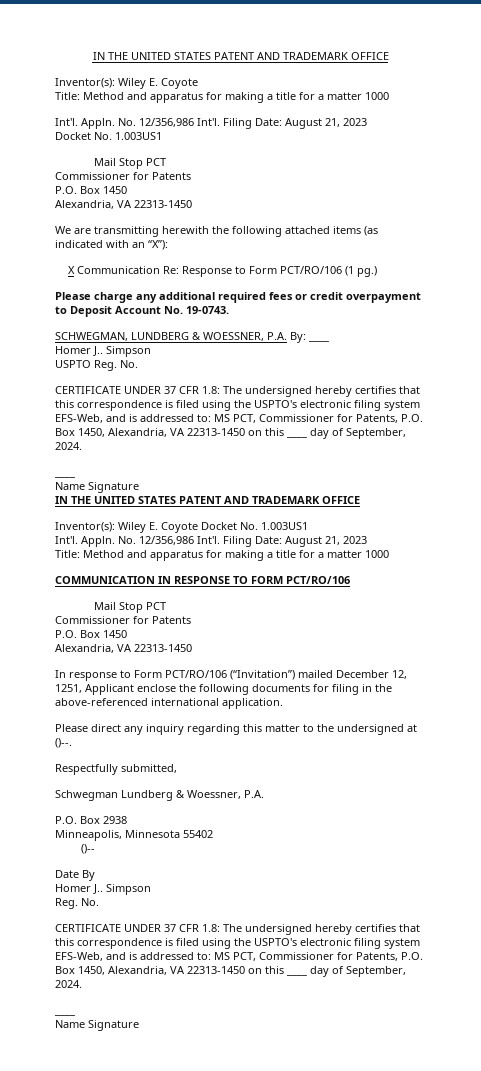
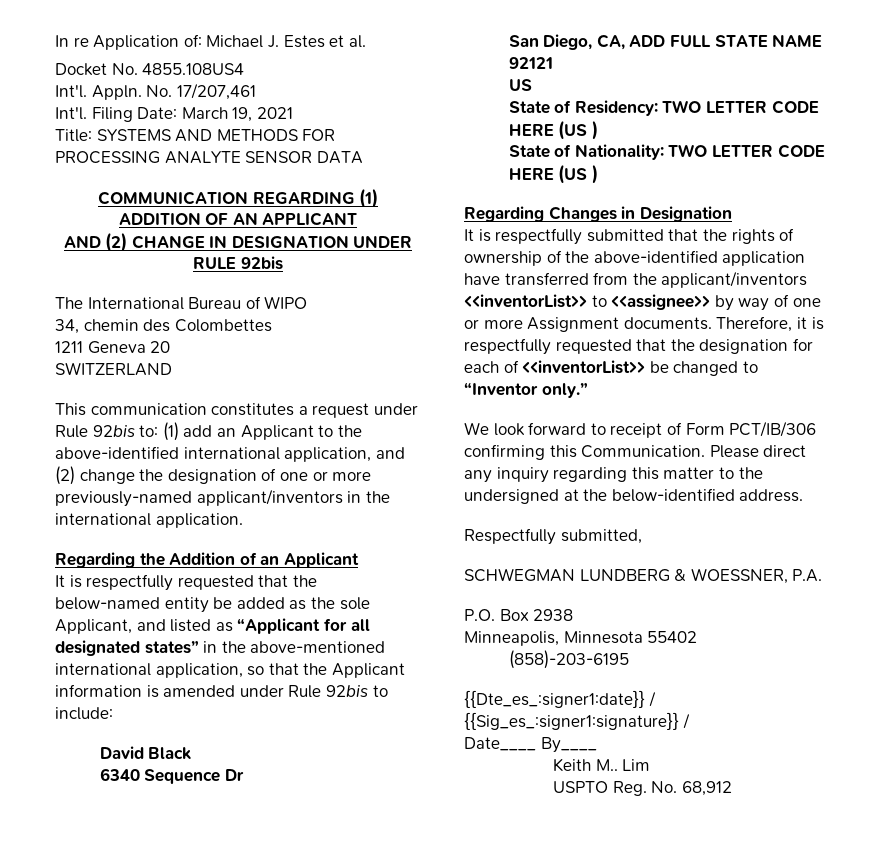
[92,52,389,60] [55,78,198,89] [55,92,389,103] [55,118,367,129] [55,132,162,140] [94,158,167,169] [55,172,191,180] [55,186,127,194] [55,200,192,209] [55,226,378,237] [55,240,168,250] [68,266,378,277] [55,292,421,303] [55,306,229,317] [55,332,329,343] [55,346,151,357] [55,360,138,371] [55,386,420,397] [55,400,420,411] [55,414,423,423] [55,428,284,437] [286,428,406,439] [55,442,82,450] [54,476,75,478] [55,482,139,493] [55,496,360,504] [55,522,308,533] [55,536,367,547] [55,550,389,561] [55,576,350,584] [94,602,167,613] [55,616,191,624] [55,630,127,638] [55,644,192,653] [55,670,407,681] [55,684,392,695] [55,698,148,706] IN THE UNITED STATES PATENT AND TRADEMARK OFFICE // Inventor(s): Wiley E. Coyote // Title: Method and apparatus for making a title for a matter 1000 // Int'l. Appln. No. 12/356,986 Int'l. Filing Date: August 21, 2023 // Docket No. 1.003US1 // Mail Stop PCT // Commissioner for Patents // P.O. Box 1450 // Alexandria, VA 22313-1450 // We are transmitting herewith the following attached items (as indicated with an “X”): // X Communication Re: Response to Form PCT/RO/106 (1 pg.) // Please charge any additional required fees or credit overpayment to Deposit Account No. 19-0743. // SCHWEGMAN, LUNDBERG & WOESSNER, P.A. By: ____ // Homer J.. Simpson // USPTO Reg. No. // CERTIFICATE UNDER 37 CFR 1.8: The undersigned hereby certifies that this correspondence is filed using the USPTO's electronic filing system EFS-Web, and is addressed to: MS PCT, Commissioner for Patents, P.O. Box 1450, Alexandria, VA 22313-1450 on this ____ day of September, 2024. // ____ // Name Signature // IN THE UNITED STATES PATENT AND TRADEMARK OFFICE // Inventor(s): Wiley E. Coyote Docket No. 1.003US1 // Int'l. Appln. No. 12/356,986 Int'l. Filing Date: August 21, 2023 // Title: Method and apparatus for making a title for a matter 1000 // COMMUNICATION IN RESPONSE TO FORM PCT/RO/106 // Mail Stop PCT // Commissioner for Patents // P.O. Box 1450 // Alexandria, VA 22313-1450 // In response to Form PCT/RO/106 (“Invitation”) mailed December 12, 1251, Applicant enclose the following documents for filing in the above-referenced -> [55,34,366,50] [55,63,245,76] [55,83,256,100] [55,107,293,122] [55,129,336,142] [55,151,363,164] [97,188,379,208] [118,212,358,226] [63,232,413,252] [193,256,283,270] [55,296,308,310] [55,319,272,334] [55,341,171,354] [55,362,172,376] [55,403,418,418] [55,422,362,441] [55,446,405,462] [55,466,372,485] [55,489,390,507] In re Application of: Michael J. Estes et al. // Docket No. 4855.108US4 // Int'l. Appln. No. 17/207,461 // Int'l. Filing Date: March 19, 2021 // Title: SYSTEMS AND METHODS FOR PROCESSING ANALYTE SENSOR DATA // COMMUNICATION REGARDING (1) ADDITION OF AN APPLICANT // AND (2) CHANGE IN DESIGNATION UNDER RULE 92bis // The International Bureau of WIPO // 34, chemin des Colombettes // 1211 Geneva 20 // SWITZERLAND // This communication constitutes a request under Rule 92bis to: (1) add an Applicant to the above-identified international application, and (2) change the designation of one or more previously-named applicant/inventors in the
(283, 703) none -> [55,552,359,568] [55,574,317,591] [55,597,370,613] [55,618,370,634] [55,640,386,656] [55,663,405,678] [55,684,388,698] [55,707,113,720] [99,746,192,760] [99,768,244,784] [508,34,823,50] [508,57,553,69] [508,79,532,91] [508,100,819,116] [508,120,598,140] [508,144,825,160] [508,164,598,184] [464,206,732,222] [464,228,795,245] [464,250,806,266] [464,271,808,288] [464,294,821,311] [464,316,824,332] [464,338,813,355] [464,360,758,376] [464,382,588,398] [464,421,817,438] [464,444,706,460] Regarding the Addition of an Applicant // It is respectfully requested that the below-named entity be added as the sole Applicant, and listed as “Applicant for all designated states” in the above-mentioned international application, so that the Applicant information is amended under Rule 92bis to include: // David Black // 6340 Sequence Dr // San Diego, CA, ADD FULL STATE NAME 92121 // US // State of Residency: TWO LETTER CODE HERE (US ) // State of Nationality: TWO LETTER CODE HERE (US ) // Regarding Changes in Designation // It is respectfully submitted that the rights of ownership of the above-identified application have transferred from the applicant/inventors <<inventorList>> to <<assignee>> by way of one or more Assignment documents. Therefore, it is respectfully requested that the designation for each of <<inventorList>> be changed to “Inventor only.” // We look forward to receipt of Form PCT/IB/306 confirming this Communication.
[55,738,72,748] ()--. -> [583,488,804,502] the below-identified address.
[55,790,241,801] Schwegman Lundberg & Woessner, -> [464,568,788,584] SCHWEGMAN LUNDBERG & WOESSNER,
[81,844,96,854] [55,870,95,881] [55,884,151,895] [55,898,99,909] [55,924,420,935] [55,938,420,949] [55,952,423,961] [55,966,284,975] [286,966,406,977] [55,980,82,988] [54,1014,75,1016] [55,1020,139,1031] ()-- // Date By // Homer J.. Simpson // Reg. No. // CERTIFICATE UNDER 37 CFR 1.8: The undersigned hereby certifies that this correspondence is filed using the USPTO's electronic filing system EFS-Web, and is addressed to: MS PCT, Commissioner for Patents, P.O. Box 1450, Alexandria, VA 22313-1450 on this ____ day of September, 2024. // ____ // Name Signature -> [508,650,629,669] [464,690,656,708] [464,712,690,730] [464,737,597,753] [553,758,651,772] [553,781,733,796] (858)-203-6195 // {{Dte_es_:signer1:date}} / {{Sig_es_:signer1:signature}} / // Date____ By____ // Keith M.. Lim // USPTO Reg. No. 68,912

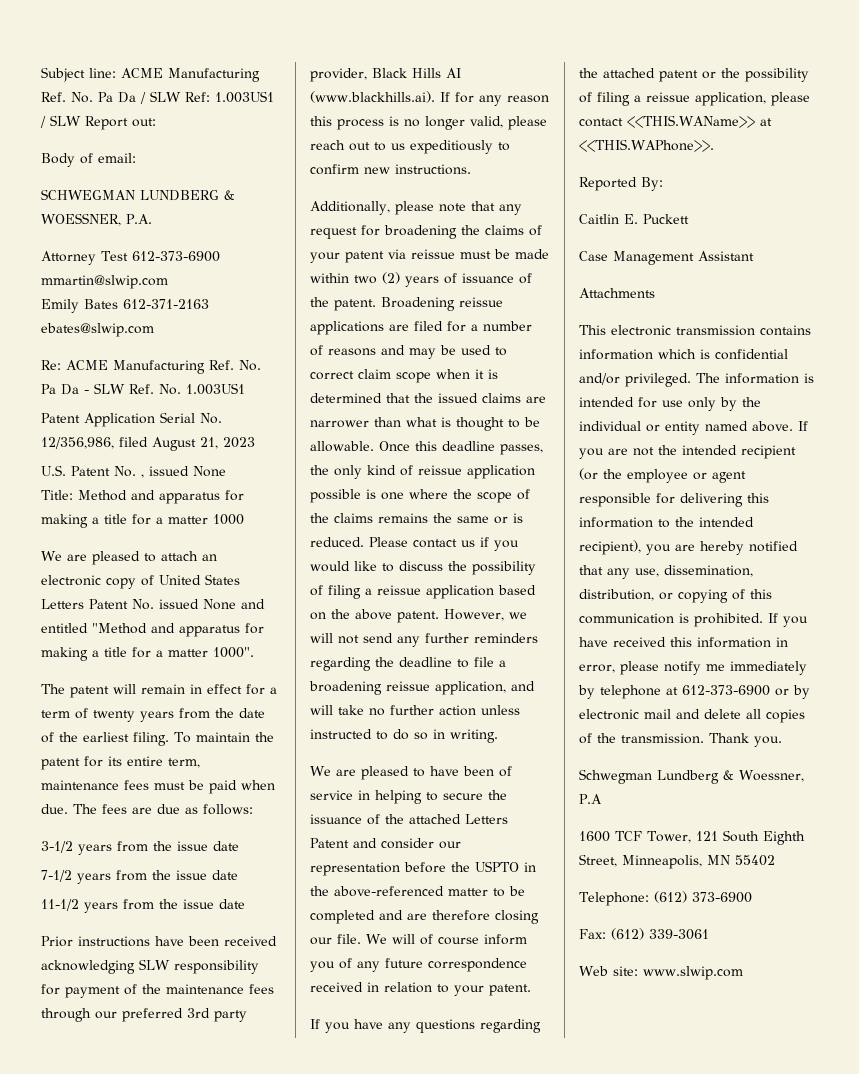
[55,34,366,50] [55,63,245,76] [55,83,256,100] [55,107,293,122] [55,129,336,142] [55,151,363,164] [97,188,379,208] [118,212,358,226] [63,232,413,252] [193,256,283,270] [55,296,308,310] [55,319,272,334] [55,341,171,354] [55,362,172,376] [55,403,418,418] [55,422,362,441] [55,446,405,462] [55,466,372,485] [55,489,390,507] [55,513,243,528] [55,552,359,568] [55,574,317,591] [55,597,370,613] [55,618,370,634] [55,640,386,656] [55,663,405,678] [55,684,388,698] [55,707,113,720] [99,746,192,760] [99,768,244,784] [508,34,823,50] [508,57,553,69] [508,79,532,91] [508,100,819,116] [508,120,598,140] [508,144,825,160] [508,164,598,184] [464,206,732,222] [464,228,795,245] [464,250,806,266] [464,271,808,288] [464,294,821,311] [464,316,824,332] [464,338,813,355] [464,360,758,376] [464,382,588,398] [464,421,817,438] [464,444,807,460] [464,467,763,483] [464,488,804,504] [464,528,642,545] In re Application of: Michael J. Estes et al. // Docket No. 4855.108US4 // Int'l. Appln. No. 17/207,461 // Int'l. Filing Date: March 19, 2021 // Title: SYSTEMS AND METHODS FOR PROCESSING ANALYTE SENSOR DATA // COMMUNICATION REGARDING (1) ADDITION OF AN APPLICANT // AND (2) CHANGE IN DESIGNATION UNDER RULE 92bis // The International Bureau of WIPO // 34, chemin des Colombettes // 1211 Geneva 20 // SWITZERLAND // This communication constitutes a request under Rule 92bis to: (1) add an Applicant to the above-identified international application, and (2) change the designation of one or more previously-named applicant/inventors in the international application. // Regarding the Addition of an Applicant // It is respectfully requested that the below-named entity be added as the sole Applicant, and listed as “Applicant for all designated states” in the above-mentioned international application, so that the Applicant information is amended under Rule 92bis to include: // David Black // 6340 Sequence Dr // San Diego, CA, ADD FULL STATE NAME 92121 // US // State of Residency: TWO LETTER CODE HERE (US ) // State of Nationality: TWO LETTER CODE HERE (US ) // Regarding Changes in Designation // It is respectfully submitted that the rights of ownership of the above-identified application have transferred from the applicant/inventors <<inventorList>> to <<assignee>> by way of one or more Assignment documents. Therefore, it is respectfully requested that the designation for each of <<inventorList>> be changed to “Inventor only.” // We look forward to receipt of Form PCT/IB/306 confirming this Communication. Please direct any inquiry regarding this matter to the undersigned at the below-identified address. // Respectfully submitted, -> [41,67,260,82] [41,91,274,104] [40,115,156,130] [41,153,136,167] Subject line: ACME Manufacturing Ref. No. Pa Da / SLW Ref: 1.003US1 / SLW Report out: // Body of email:
[464,609,574,621] [464,631,698,646] [508,650,629,669] [464,690,656,708] [464,712,690,730] [464,737,597,753] [553,758,651,772] [553,781,733,796] P.O. Box 2938 // Minneapolis, Minnesota 55402 // (858)-203-6195 // {{Dte_es_:signer1:date}} / {{Sig_es_:signer1:signature}} / // Date____ By____ // Keith M.. Lim // USPTO Reg. No. 68,912 -> [41,251,220,265] [41,275,168,289] [41,299,209,313] [41,323,154,337] [41,360,261,374] [41,383,245,395] [41,412,222,427] [41,437,255,451] [41,465,226,478] [41,490,244,504] [41,514,244,528] [41,551,217,565] [41,574,240,589] [41,599,265,610] [41,623,264,637] [41,647,254,661] [41,684,277,698] [41,708,265,722] [41,732,274,746] [41,756,200,770] [41,780,275,794] [41,804,253,815] [41,841,239,855] [41,870,238,884] [41,899,245,913] [41,936,277,947] [41,959,259,974] [41,984,274,998] [41,1008,247,1022] [310,68,461,82] [310,91,549,106] [310,116,547,130] [310,140,510,154] [310,164,471,175] [310,201,522,215] [310,225,542,239] [310,249,549,263] [310,272,532,287] [310,297,503,311] [310,321,532,335] [310,345,507,359] [310,369,498,383] [310,393,546,403] [310,417,540,431] [310,441,543,455] [310,465,535,479] [310,489,530,503] [310,513,523,524] [310,537,519,551] [310,561,536,575] [310,585,536,599] [310,609,527,623] [310,633,538,647] [310,657,506,671] [309,681,535,695] [310,705,520,716] [310,729,498,743] [310,766,512,780] [310,790,507,804] [310,814,508,825] [310,838,461,849] [310,861,536,876] [310,886,525,897] [310,910,539,924] [310,934,527,945] [310,958,527,972] [310,982,531,996] [310,1019,541,1033] [579,68,809,82] [579,92,810,106] [579,115,772,128] [579,139,714,152] [579,177,663,191] [579,214,689,224] [579,251,754,265] [579,288,655,298] [579,325,811,336] [579,349,788,360] [579,373,814,387] [579,397,761,411] [579,421,808,435] [579,445,796,459] [579,468,746,483] [579,493,769,507] [579,517,754,528] [579,540,798,555] [579,565,753,579] [579,589,772,603] [579,613,808,627] [579,637,788,648] [579,661,807,675] [578,685,810,699] [579,709,805,723] [579,733,782,747] [579,769,804,784] [579,794,602,804] [579,830,805,845] [579,854,775,869] [579,891,752,906] [579,928,709,940] [579,966,743,980] Attorney Test 612-373-6900 mmartin@slwip.com // Emily Bates 612-371-2163 ebates@slwip.com // Re: ACME Manufacturing Ref. No. Pa Da - SLW Ref. No. 1.003US1 // Patent Application Serial No. 12/356,986, filed August 21, 2023 // U.S. Patent No. , issued None // Title: Method and apparatus for making a title for a matter 1000 // We are pleased to attach an electronic copy of United States Letters Patent No. issued None and entitled "Method and apparatus for making a title for a matter 1000". // The patent will remain in effect for a term of twenty years from the date of the earliest filing. To maintain the patent for its entire term, maintenance fees must be paid when due. The fees are due as follows: // 3-1/2 years from the issue date // 7-1/2 years from the issue date // 11-1/2 years from the issue date // Prior instructions have been received acknowledging SLW responsibility for payment of the maintenance fees through our preferred 3rd party provider, Black Hills AI (www.blackhills.ai). If for any reason this process is no longer valid, please reach out to us expeditiously to confirm new instructions. // Additionally, please note that any request for broadening the claims of your patent via reissue must be made within two (2) years of issuance of the patent. Broadening reissue applications are filed for a number of reasons and may be used to correct claim scope when it is determined that the issued claims are narrower than what is thought to be allowable. Once this deadline passes, the only kind of reissue application possible is one where the scope of the claims remains the same or is reduced. Please contact us if you would like to discuss the possibility of filing a reissue application based on the above patent. However, we will not send any further reminders regarding the deadline to file a broadening reissue application, and will take no further action unless instructed to do so in writing. // We are pleased to have been of service in helping to secure the issuance of the attached Letters Patent and consider our representation before the USPTO in the above-referenced matter to be completed and are therefore closing our file. We will of course inform you of any future correspondence received in relation to your patent. // If you have any questions regarding the attached patent or the possibility of filing a reissue application, please contact <<THIS.WAName>> at <<THIS.WAPhone>>. // Reported By: // Caitlin E. Puckett // Case Management Assistant // Attachments // This electronic transmission contains information which is confidential and/or privileged. The information is intended for use only by the individual or entity named above. If you are not the intended recipient (or the employee or agent responsible for delivering this information to the intended recipient), you are hereby notified that any use, dissemination, distribution, or copying of this communication is prohibited. If you have received this information in error, please notify me immediately by telephone at 612-373-6900 or by electronic mail and delete all copies of the transmission. Thank you. // Schwegman Lundberg & Woessner, P.A // 1600 TCF Tower, 121 South Eighth Street, Minneapolis, MN 55402 // Telephone: (612) 373-6900 // Fax: (612) 339-3061 // Web site: www.slwip.com

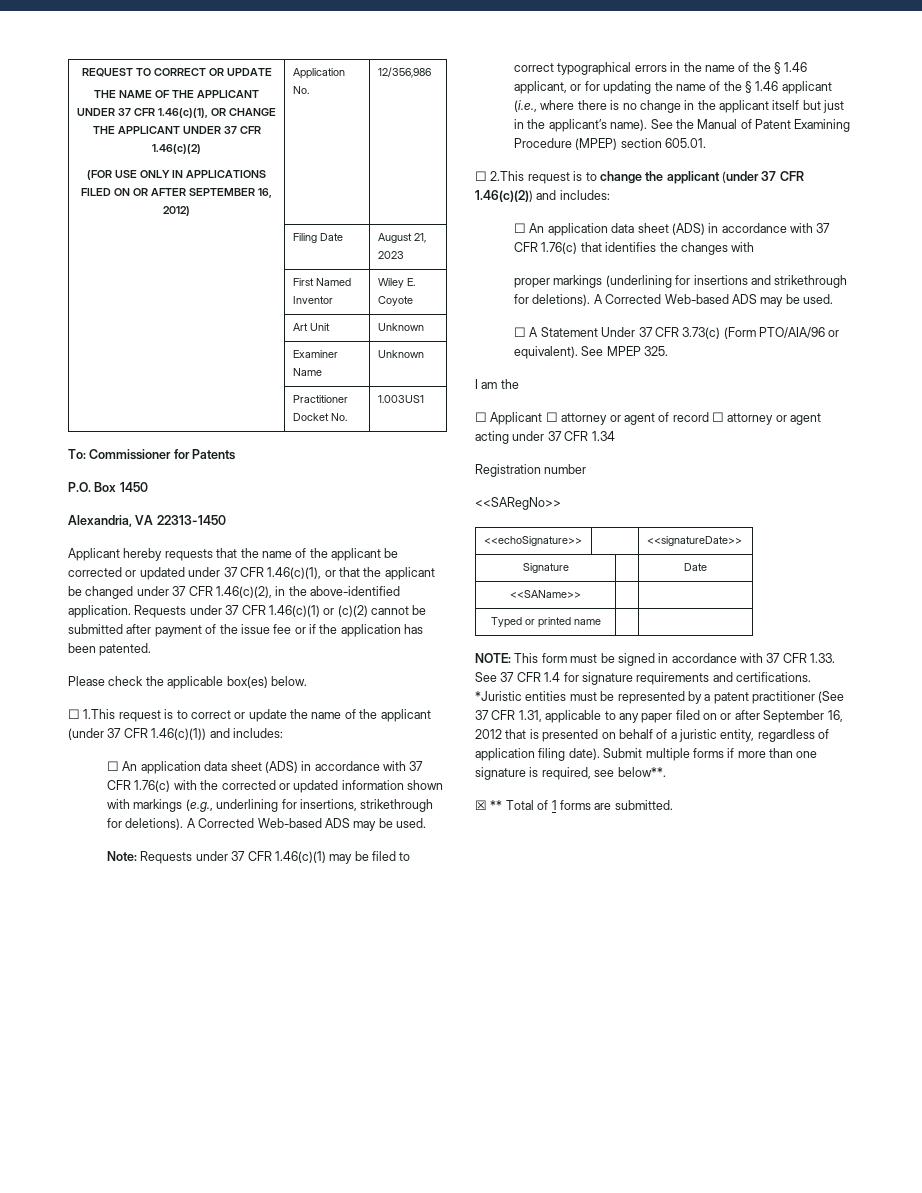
[41,67,260,82] [41,91,274,104] [40,115,156,130] [41,153,136,167] [41,189,235,201] [41,213,152,226] [41,251,220,265] [41,275,168,289] [41,299,209,313] [41,323,154,337] [41,360,261,374] [41,383,245,395] [41,412,222,427] [41,437,255,451] [41,465,226,478] [41,490,244,504] [41,514,244,528] [41,551,217,565] [41,574,240,589] [41,599,265,610] [41,623,264,637] [41,647,254,661] [41,684,277,698] [41,708,265,722] [41,732,274,746] [41,756,200,770] [41,780,275,794] [41,804,253,815] [41,841,239,855] [41,870,238,884] [41,899,245,913] [41,936,277,947] [41,959,259,974] [41,984,274,998] [41,1008,247,1022] [310,68,461,82] [310,91,549,106] [310,116,547,130] [310,140,510,154] [310,164,471,175] [310,201,522,215] [310,225,542,239] [310,249,549,263] [310,272,532,287] [310,297,503,311] [310,321,532,335] [310,345,507,359] [310,369,498,383] [310,393,546,403] [310,417,540,431] [310,441,543,455] [310,465,535,479] [310,489,530,503] [310,513,523,524] [310,537,519,551] [310,561,536,575] [310,585,536,599] [310,609,527,623] [310,633,538,647] [310,657,506,671] [309,681,535,695] [310,705,520,716] [310,729,498,743] [310,766,512,780] [310,790,507,804] [310,814,508,825] [310,838,461,849] [310,861,536,876] [310,886,525,897] [310,910,539,924] [310,934,527,945] [310,958,527,972] [310,982,531,996] [310,1019,541,1033] [579,68,809,82] [579,92,810,106] [579,115,772,128] [579,139,714,152] [579,177,663,191] [579,214,689,224] [579,251,754,265] [579,288,655,298] [579,325,811,336] [579,349,788,360] [579,373,814,387] [579,397,761,411] [579,421,808,435] [579,445,796,459] [579,468,746,483] [579,493,769,507] [579,517,754,528] [579,540,798,555] [579,565,753,579] [579,589,772,603] [579,613,808,627] [579,637,788,648] [579,661,807,675] [578,685,810,699] [579,709,805,723] [579,733,782,747] [579,769,804,784] [579,794,602,804] [579,830,805,845] [579,854,775,869] [579,891,752,906] [579,928,709,940] [579,966,743,980] Subject line: ACME Manufacturing Ref. No. Pa Da / SLW Ref: 1.003US1 / SLW Report out: // Body of email: // SCHWEGMAN LUNDBERG & WOESSNER, P.A. // Attorney Test 612-373-6900 mmartin@slwip.com // Emily Bates 612-371-2163 ebates@slwip.com // Re: ACME Manufacturing Ref. No. Pa Da - SLW Ref. No. 1.003US1 // Patent Application Serial No. 12/356,986, filed August 21, 2023 // U.S. Patent No. , issued None // Title: Method and apparatus for making a title for a matter 1000 // We are pleased to attach an electronic copy of United States Letters Patent No. issued None and entitled "Method and apparatus for making a title for a matter 1000". // The patent will remain in effect for a term of twenty years from the date of the earliest filing. To maintain the patent for its entire term, maintenance fees must be paid when due. The fees are due as follows: // 3-1/2 years from the issue date // 7-1/2 years from the issue date // 11-1/2 years from the issue date // Prior instructions have been received acknowledging SLW responsibility for payment of the maintenance fees through our preferred 3rd party provider, Black Hills AI (www.blackhills.ai). If for any reason this process is no longer valid, please reach out to us expeditiously to confirm new instructions. // Additionally, please note that any request for broadening the claims of your patent via reissue must be made within two (2) years of issuance of the patent. Broadening reissue applications are filed for a number of reasons and may be used to correct claim scope when it is determined that the issued claims are narrower than what is thought to be allowable. Once this deadline passes, the only kind of reissue application possible is one where the scope of the claims remains the same or is reduced. Please contact us if you would like to discuss the possibility of filing a reissue application based on the above patent. However, we will not send any further reminders regarding the deadline to file a broadening reissue application, and will take no further action unless instructed to do so in writing. // We are pleased to have been of service in helping to secure the issuance of the attached Letters Patent and consider our representation before the USPTO in the above-referenced matter to be completed and are therefore closing our file. We will of course inform you of any future correspondence received in relation to your patent. // If you have any questions regarding the attached patent or the possibility of filing a reissue application, please contact <<THIS.WAName>> at <<THIS.WAPhone>>. // Reported By: // Caitlin E. Puckett // Case Management Assistant // Attachments // This electronic transmission contains information which is confidential and/or privileged. The information is intended for use only by the individual or entity named above. If you are not the intended recipient (or the employee or agent responsible for delivering this information to the intended recipient), you are hereby notified that any use, dissemination, distribution, or copying of this communication is prohibited. If you have received this information in error, please notify me immediately by telephone at 612-373-6900 or by electronic mail and delete all copies of the transmission. Thank you. // Schwegman Lundberg & Woessner, P.A // 1600 TCF Tower, 121 South Eighth Street, Minneapolis, MN 55402 // Telephone: (612) 373-6900 // Fax: (612) 339-3061 // Web site: www.slwip.com -> [81,68,272,77] [94,90,259,98] [77,108,276,118] [92,126,261,134] [152,144,201,154] [87,170,266,180] [81,188,272,198] [163,206,190,216] [292,68,345,79] [292,86,309,94] [377,67,431,78] [292,233,343,243] [377,233,426,243] [377,251,404,259] [292,278,351,286] [292,296,333,304] [377,278,415,288] [377,296,413,306] [292,323,330,331] [377,323,424,331] [292,350,338,358] [292,368,322,376] [377,350,424,358] [292,395,348,403] [292,413,347,421] [377,395,424,403] [68,449,236,460] [68,482,148,492] [68,515,226,527] [68,548,399,561] [68,567,435,580] [68,586,400,599] [68,605,427,618] [68,624,424,637] [68,643,152,656] [68,676,307,689] [68,709,431,722] [68,728,283,740] [107,761,424,774] [107,780,444,793] [107,799,434,812] [107,818,427,831] [107,851,411,864] [514,62,808,75] [514,81,832,94] [514,100,845,113] [514,119,851,132] [514,138,707,150] [475,171,804,184] [475,190,610,202] [514,223,831,236] [514,242,755,255] [514,275,848,288] [514,294,834,307] [514,327,840,339] [514,346,669,359] [475,379,519,389] [475,412,822,425] [475,431,615,444] [475,464,587,477] [475,497,561,510] [483,536,582,546] [646,536,742,546] [522,563,569,573] [684,563,707,571] [510,590,581,598] [490,617,601,628] [475,653,836,666] [475,672,811,685] [475,691,845,704] [475,710,843,723] [475,729,830,742] [475,748,818,761] [475,767,666,780] [475,800,673,810] REQUEST TO CORRECT OR UPDATE // THE NAME OF THE APPLICANT UNDER 37 CFR 1.46(c)(1), OR CHANGE THE APPLICANT UNDER 37 CFR 1.46(c)(2) // (FOR USE ONLY IN APPLICATIONS FILED ON OR AFTER SEPTEMBER 16, 2012) | Application No. | 12/356,986 // | Filing Date | August 21, 2023 // | First Named Inventor | Wiley E. Coyote // | Art Unit | Unknown // | Examiner Name | Unknown // | Practitioner Docket No. | 1.003US1 // To: Commissioner for Patents // P.O. Box 1450 // Alexandria, VA 22313-1450 // Applicant hereby requests that the name of the applicant be corrected or updated under 37 CFR 1.46(c)(1), or that the applicant be changed under 37 CFR 1.46(c)(2), in the above-identified application. Requests under 37 CFR 1.46(c)(1) or (c)(2) cannot be submitted after payment of the issue fee or if the application has been patented. // Please check the applicable box(es) below. // ☐ 1.This request is to correct or update the name of the applicant (under 37 CFR 1.46(c)(1)) and includes: // ☐ An application data sheet (ADS) in accordance with 37 CFR 1.76(c) with the corrected or updated information shown with markings (e.g., underlining for insertions, strikethrough for deletions). A Corrected Web-based ADS may be used. // Note: Requests under 37 CFR 1.46(c)(1) may be filed to correct typographical errors in the name of the § 1.46 applicant, or for updating the name of the § 1.46 applicant (i.e., where there is no change in the applicant itself but just in the applicant’s name). See the Manual of Patent Examining Procedure (MPEP) section 605.01. // ☐ 2.This request is to change the applicant (under 37 CFR 1.46(c)(2)) and includes: // ☐ An application data sheet (ADS) in accordance with 37 CFR 1.76(c) that identifies the changes with // proper markings (underlining for insertions and strikethrough for deletions). A Corrected Web-based ADS may be used. // ☐ A Statement Under 37 CFR 3.73(c) (Form PTO/AIA/96 or equivalent). See MPEP 325. // I am the // ☐ Applicant ☐ attorney or agent of record ☐ attorney or agent acting under 37 CFR 1.34 // Registration number // <<SARegNo>> // <<echoSignature>> | | <<signatureDate>> // Signature | | Date // <<SAName>> | | // Typed or printed name | | // NOTE: This form must be signed in accordance with 37 CFR 1.33. See 37 CFR 1.4 for signature requirements and certifications. *Juristic entities must be represented by a patent practitioner (See 37 CFR 1.31, applicable to any paper filed on or after September 16, 2012 that is presented on behalf of a juristic entity, regardless of application filing date). Submit multiple forms if more than one signature is required, see below**. // ☒ ** Total of 1 forms are submitted.

